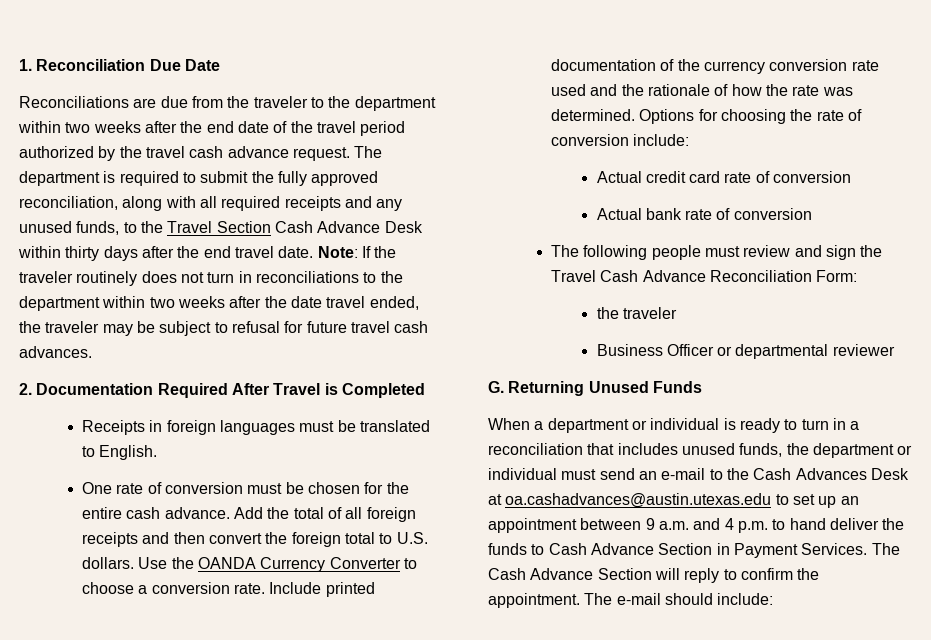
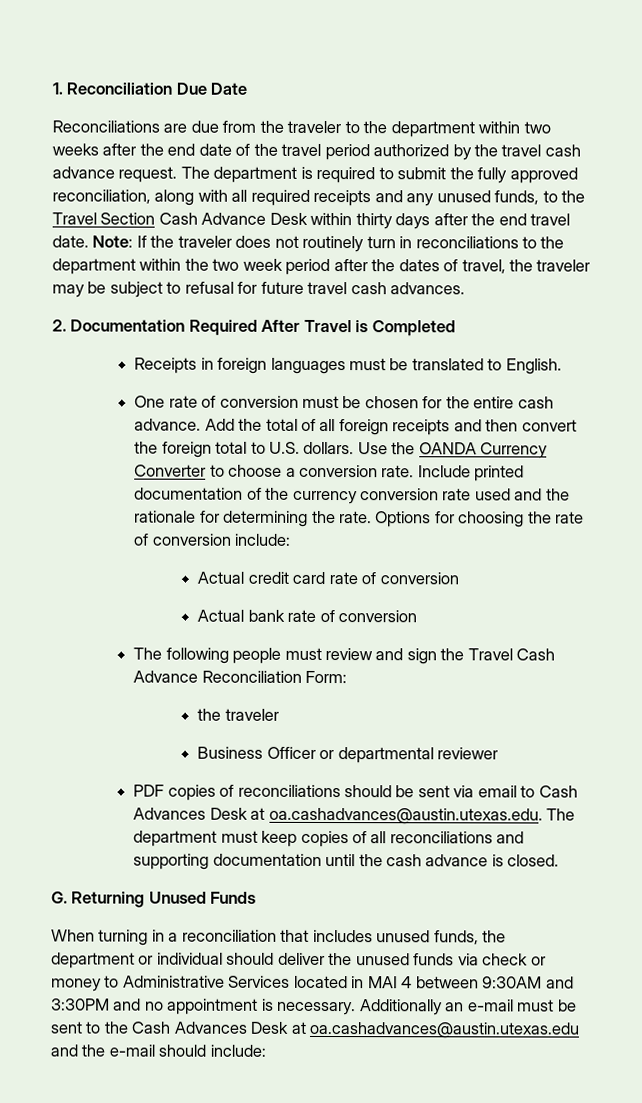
[76,271,138,286] routinely -> (232, 241) none
(204, 277) none -> [302,235,365,253] routinely
[149,296,419,310] two weeks after the date travel ended, -> [184,258,506,276] the two week period after the dates of travel,
[714,84,853,96] [551,109,636,121] of how the rate was determined. -> [199,510,373,527] for determining the rate.
(895, 350) none -> [133,784,578,801] [133,807,576,825] [133,830,525,848] [133,853,560,870] // PDF copies of reconciliations should be sent via email to Cash Advances Desk at oa.cashadvances@austin.utexas.edu. The department must keep copies of all reconciliations and supporting documentation until the cash advance is closed.
[534,418,829,433] a department or individual is ready to turn -> [98,929,149,946] turning
[561,468,706,480] must send an e-mail -> [226,952,546,966] [51,975,574,992] [51,998,577,1016] [50,1021,83,1034] should deliver the unused funds via check or money to Administrative Services located in MAI 4 between 9:30AM and 3:30PM and no appointment is necessary. Additionally an e-mail must be sent
[775,494,859,508] [488,518,905,533] [488,543,900,558] [488,568,820,583] [488,593,613,608] to set up an appointment between 9 a.m. and 4 p.m. to hand deliver the funds to Cash Advance Section in Payment Services. The Cash Advance Section will reply to confirm the appointment. The -> [50,1044,106,1057] and the

